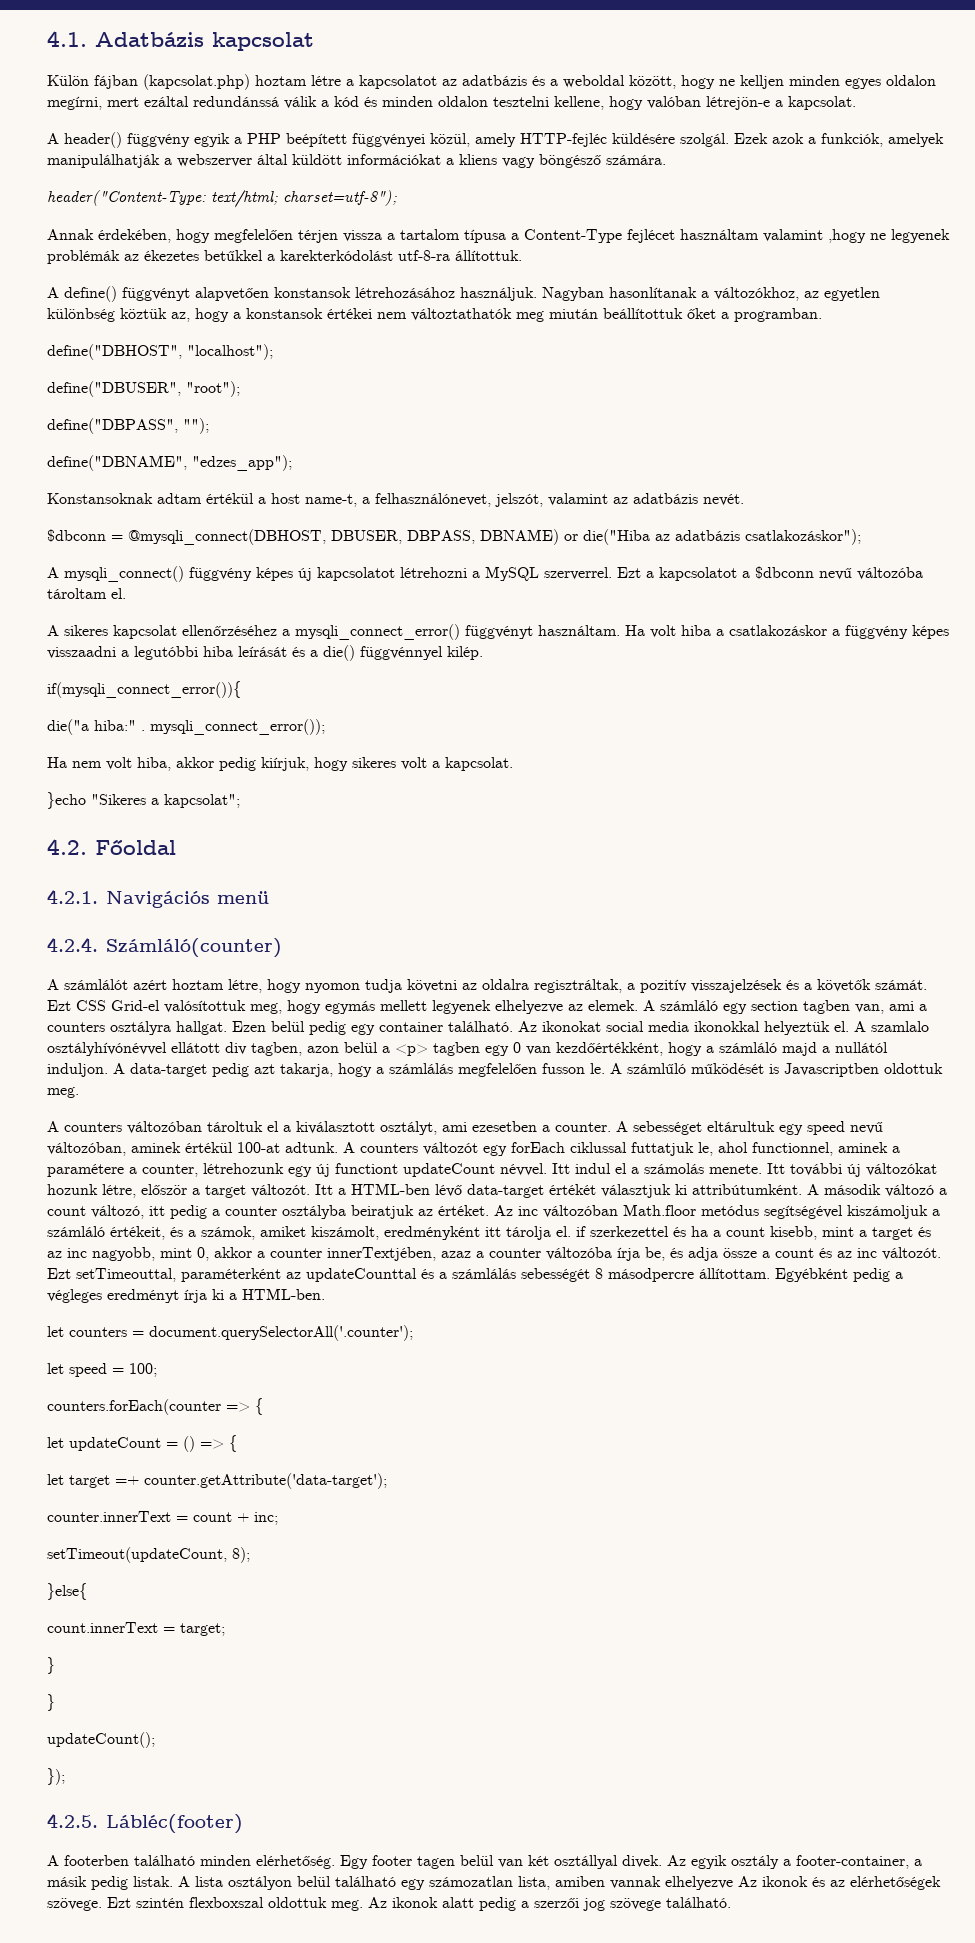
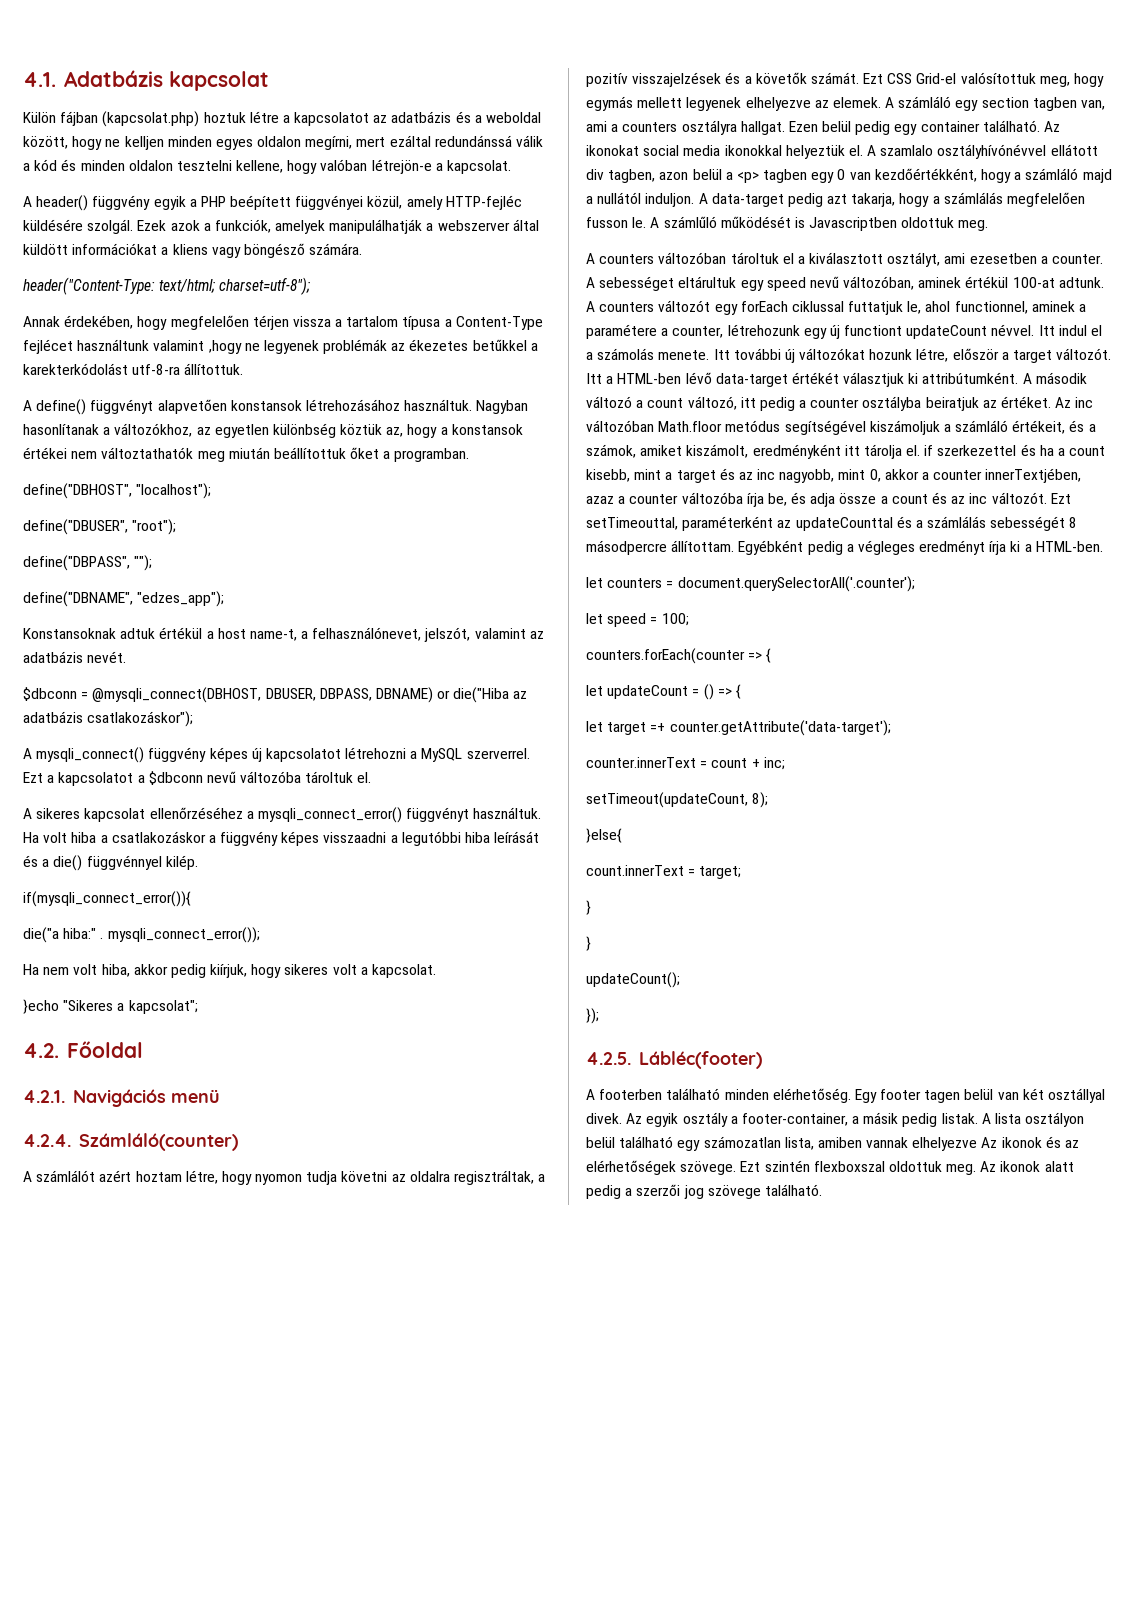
[255,75,307,86] hoztam -> [203,112,246,123] hoztuk
[680,229,759,240] használtam -> [77,339,150,351] használtunk
[460,287,537,301] használjuk. -> [404,399,473,411] használtuk.
[157,493,202,504] adtam -> [120,628,156,639] adtuk
[47,588,107,599] tároltam -> [305,771,354,783] tároltuk
[538,625,620,636] használtam. -> [473,807,542,819] használtuk.

